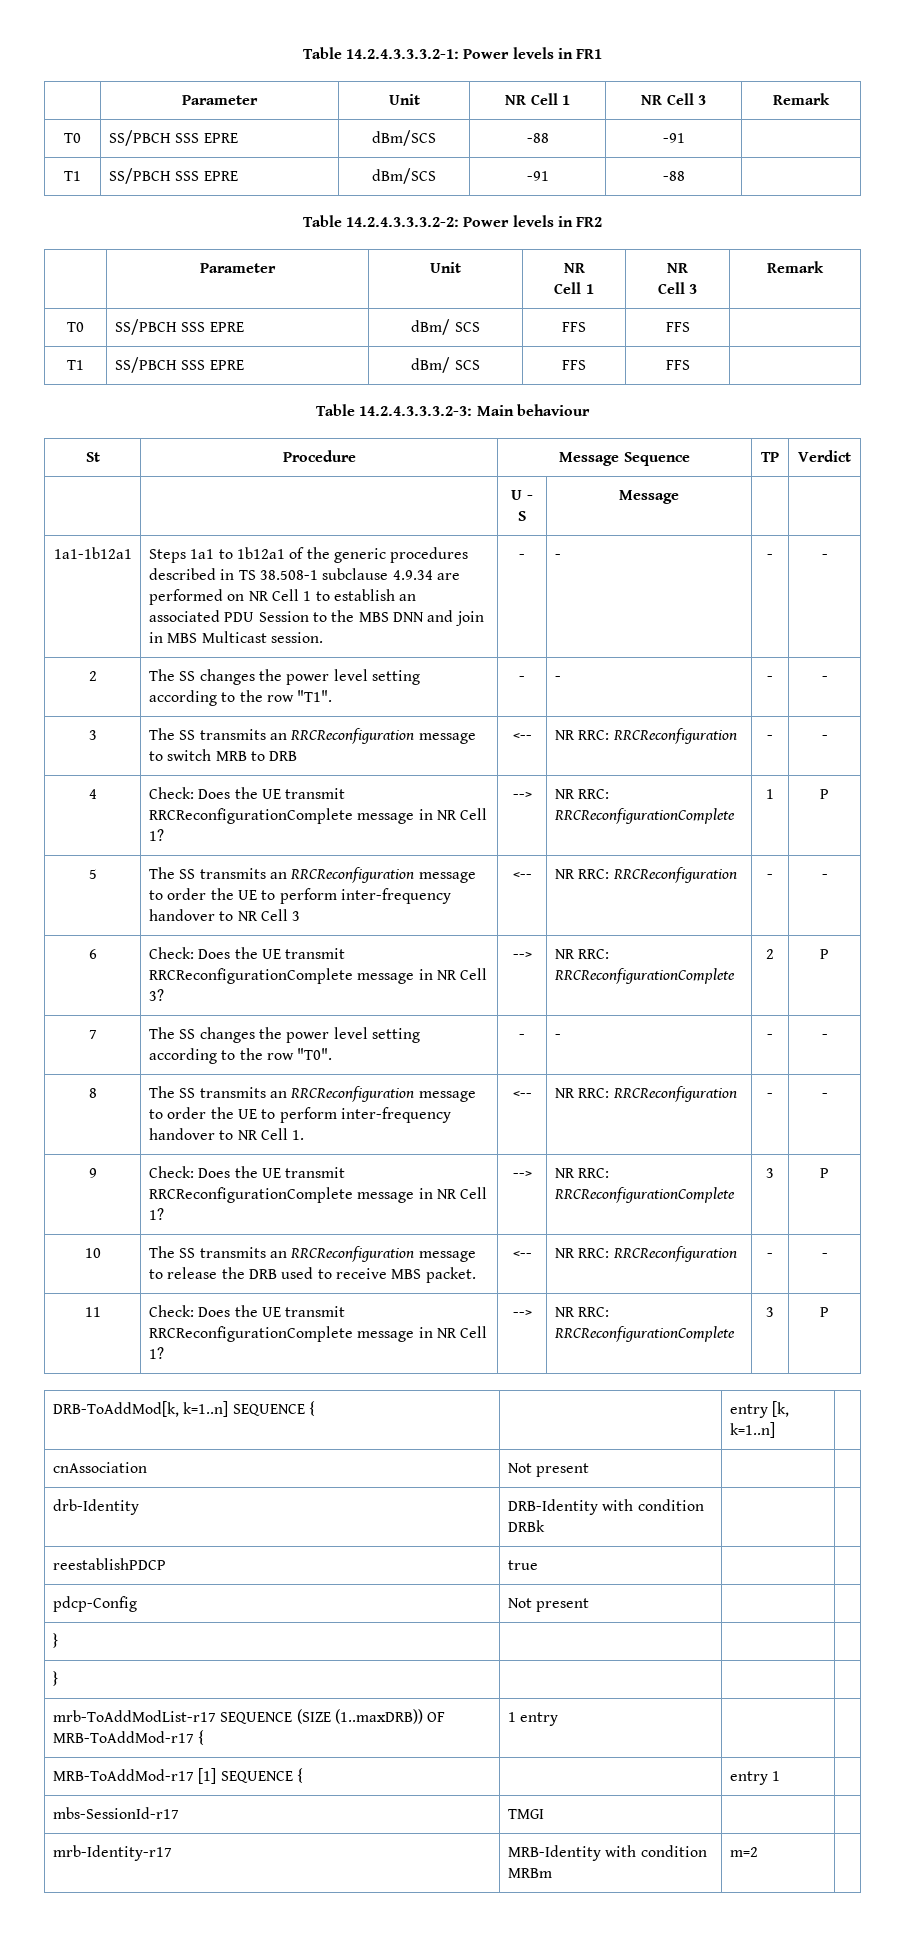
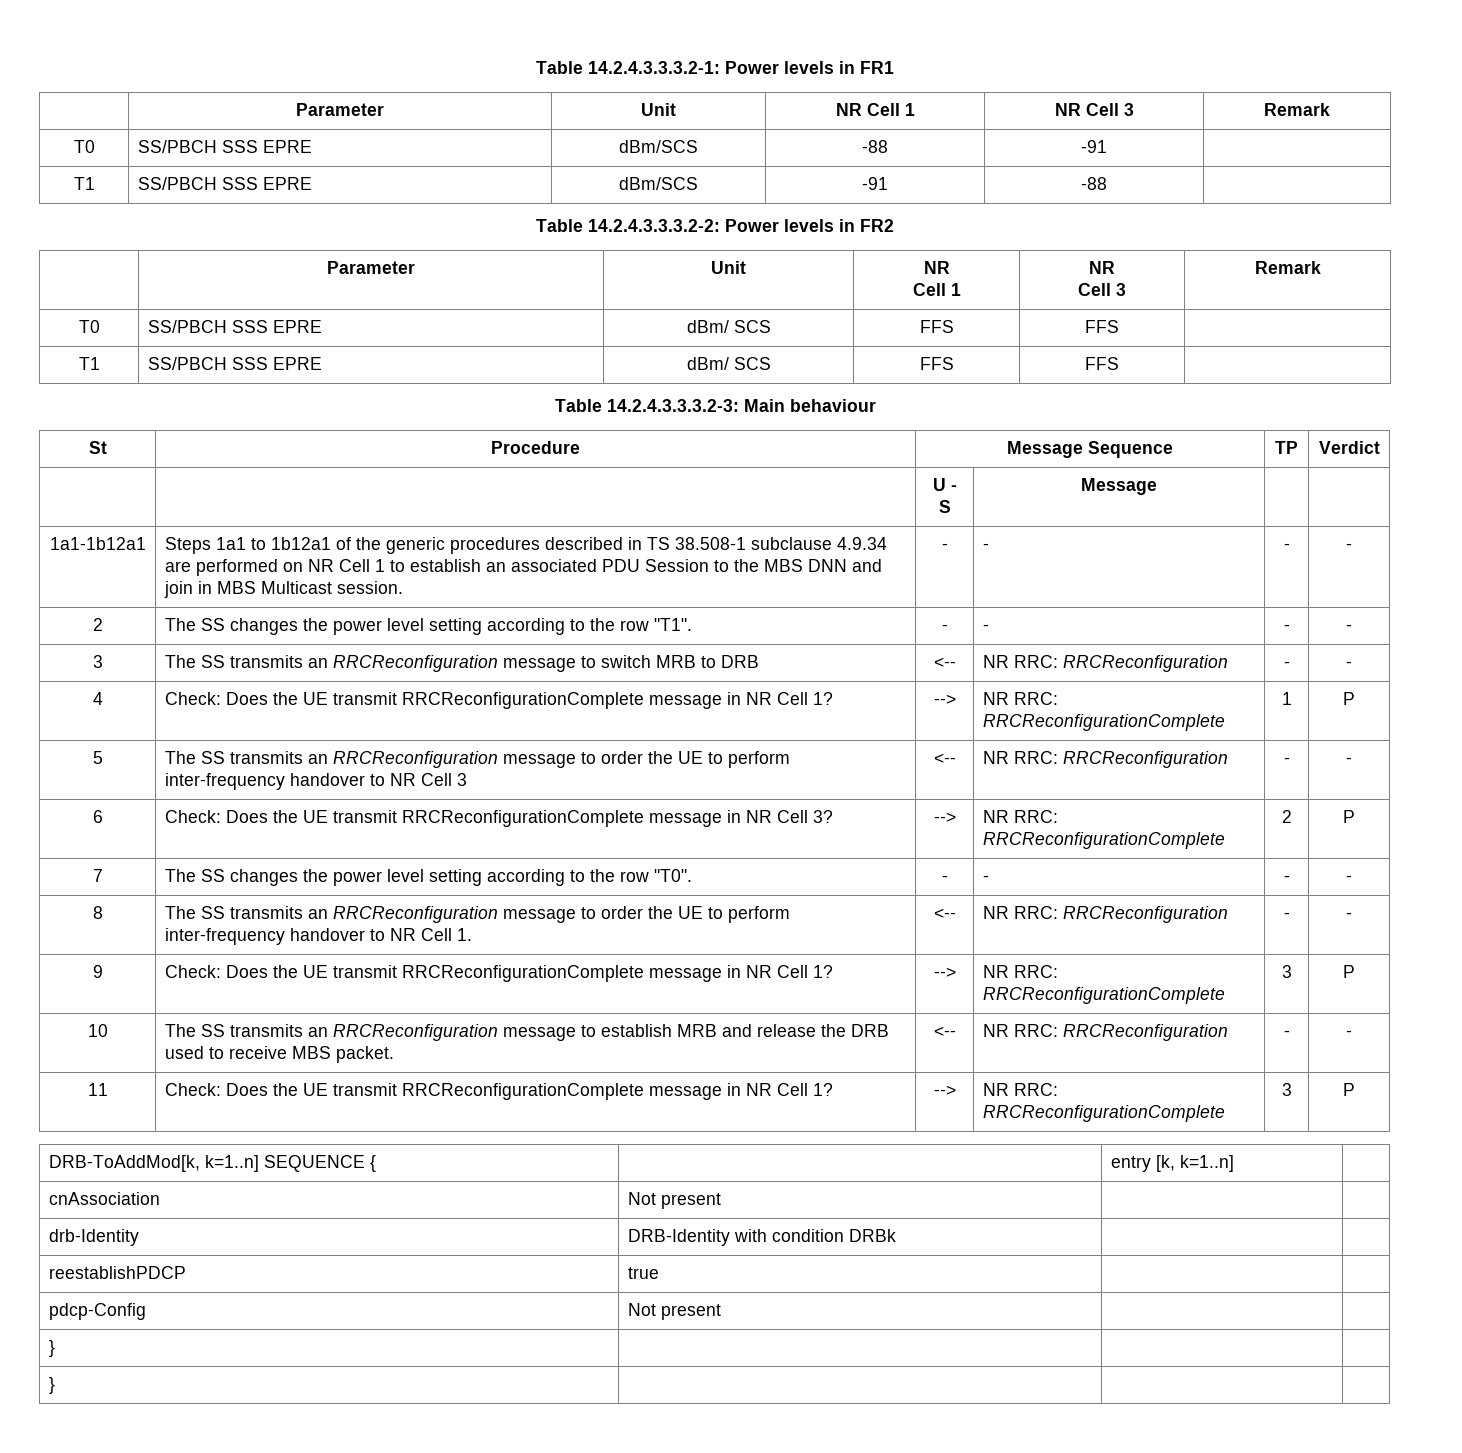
(163, 1274) none -> [600,1024,752,1037] establish MRB and
[52,1709,446,1724] [52,1730,205,1745] [507,1712,559,1726] [52,1768,303,1784] [729,1771,781,1785] [52,1807,179,1819] [507,1809,544,1819] [52,1845,172,1861] [507,1845,707,1861] [507,1868,552,1878] [729,1847,758,1857] // mrb-ToAddModList-r17 SEQUENCE (SIZE (1..maxDRB)) OF MRB-ToAddMod-r17 { | 1 entry | | // MRB-ToAddMod-r17 [1] SEQUENCE { | | entry 1 | // mbs-SessionId-r17 | TMGI | | // mrb-Identity-r17 | MRB-Identity with condition MRBm | m=2 | -> (55, 1385) none

